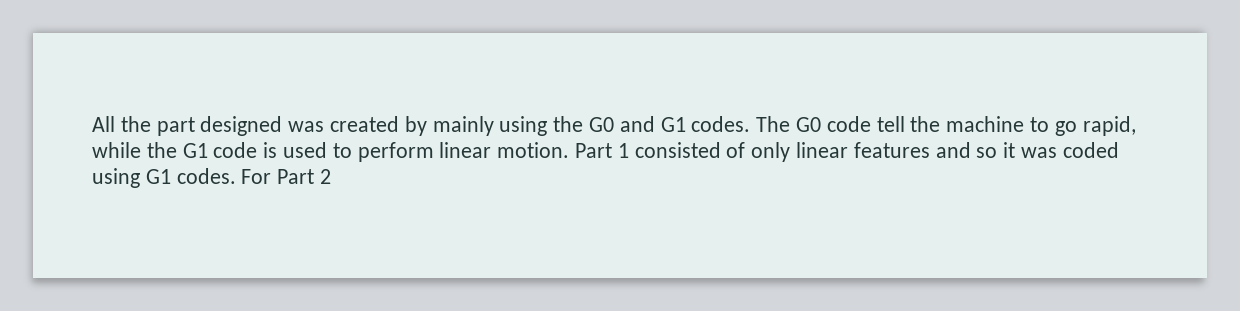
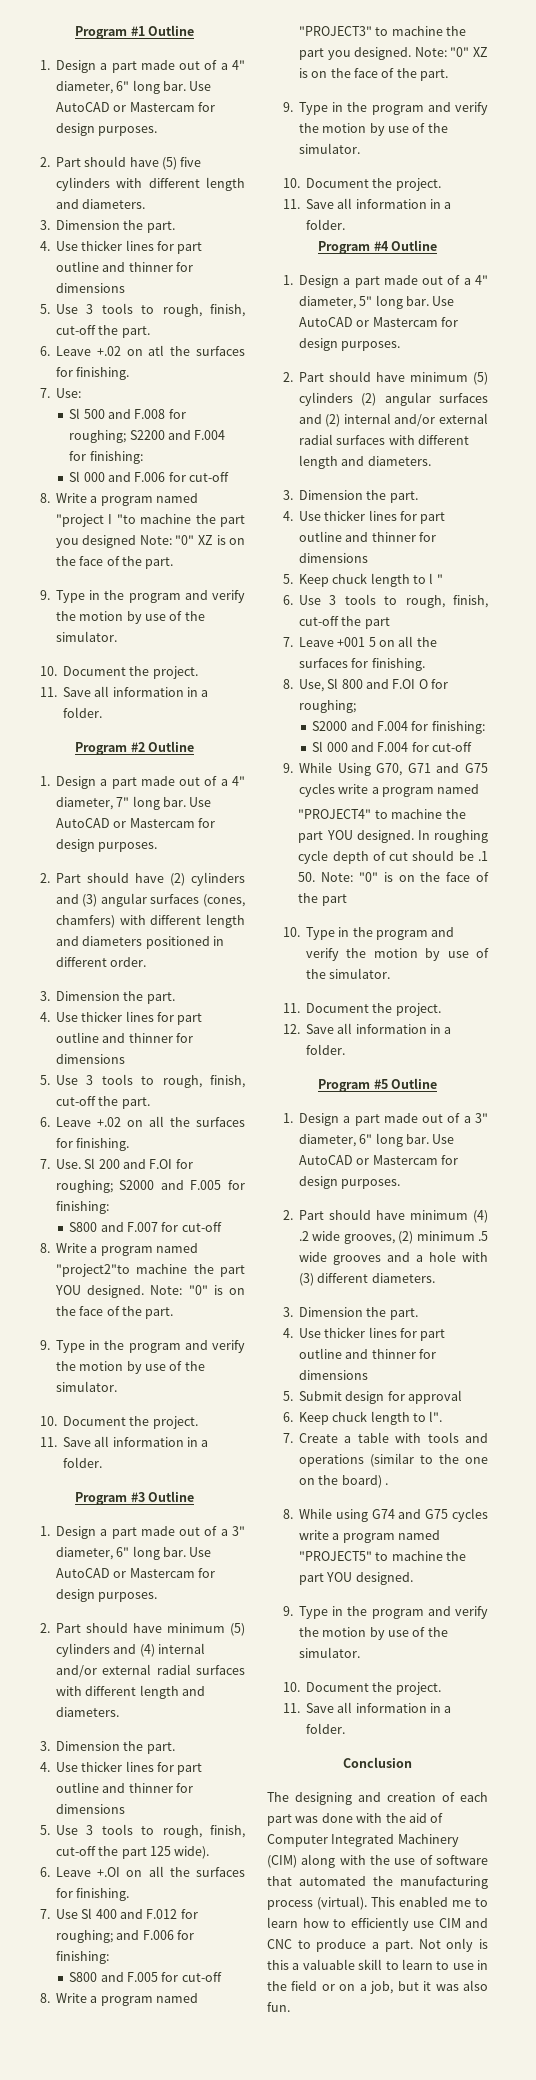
[92,116,1136,136] [92,142,1119,162] [92,168,332,188] All the part designed was created by mainly using the G0 and G1 codes. The G0 code tell the machine to go rapid, while the G1 code is used to perform linear motion. Part 1 consisted of only linear features and so it was coded using G1 codes. For Part 2 -> [75,25,194,39] [39,60,245,73] [55,80,212,94] [55,102,216,112] [55,123,158,136] [39,156,202,170] [55,177,245,191] [55,199,146,209] [39,220,175,233] [39,240,203,254] [55,261,194,272] [55,283,125,293] [39,303,245,317] [55,325,150,338] [39,345,245,356] [55,367,130,380] [39,388,81,398] [69,408,186,419] [69,430,226,443] [69,451,143,464] [69,471,230,482] [39,493,199,506] [55,514,245,527] [55,535,246,548] [55,556,174,569] [39,590,245,603] [55,611,205,624] [55,631,117,642] [39,666,198,679] [39,686,209,697] [62,707,102,718] [75,741,194,755] [39,776,245,789] [55,796,212,810] [55,818,216,828] [55,839,158,852] [39,872,245,886] [55,893,245,907] [55,914,245,928] [55,936,225,949] [55,957,147,967] [39,991,175,1004] [39,1011,203,1025] [55,1032,194,1043] [55,1054,125,1064] [39,1074,245,1088] [55,1096,150,1109] [39,1116,245,1127] [55,1138,130,1151] [39,1158,193,1169] [55,1180,245,1193] [55,1201,109,1214] [69,1222,222,1232] [39,1243,199,1256] [55,1264,245,1277] [54,1285,245,1298] [55,1306,174,1319] [39,1340,245,1353] [55,1361,205,1374] [55,1381,117,1392] [39,1416,198,1429] [39,1436,209,1447] [62,1457,102,1468] [75,1491,194,1505] [39,1526,245,1539] [55,1546,212,1560] [55,1568,216,1578] [55,1589,158,1602] [39,1622,245,1636] [55,1643,206,1657] [55,1664,245,1678] [55,1685,206,1699] [55,1707,119,1717] [39,1741,175,1754] [39,1761,203,1775] [55,1782,194,1793] [55,1804,125,1814] [39,1824,245,1838] [55,1846,210,1859] [39,1866,245,1877] [55,1888,130,1901] [39,1908,198,1919] [55,1930,195,1943] [55,1951,109,1964] [69,1972,222,1982] [39,1993,199,2006] [298,26,467,36] [298,47,488,60] [298,68,449,81] [282,102,488,115] [298,123,448,136] [298,143,360,154] [282,178,441,191] [282,198,452,209] [305,219,345,230] [318,240,437,254] [282,275,488,288] [298,295,455,309] [298,317,459,327] [298,338,401,351] [282,371,488,385] [298,392,488,406] [298,413,488,427] [298,434,470,445] [298,455,431,469] [282,490,418,503] [282,510,446,524] [298,531,437,542] [298,553,368,563] [282,573,443,587] [282,594,488,608] [298,616,390,629] [282,636,437,647] [298,658,425,671] [282,678,449,692] [298,700,356,713] [312,721,485,734] [312,741,473,752] [282,762,488,776] [298,783,480,797] [298,809,466,819] [298,830,488,843] [298,850,488,864] [298,872,489,882] [298,893,347,906] [282,927,455,940] [305,948,489,961] [305,968,391,979] [282,1003,441,1016] [282,1023,452,1034] [305,1044,345,1055] [318,1078,437,1092] [282,1113,488,1126] [298,1133,455,1147] [298,1155,459,1165] [298,1176,401,1189] [282,1209,488,1223] [298,1231,488,1244] [298,1251,488,1265] [298,1273,435,1286] [282,1307,418,1320] [282,1327,446,1341] [298,1348,437,1359] [298,1370,368,1380] [282,1390,463,1404] [282,1411,443,1425] [282,1432,488,1443] [298,1453,488,1467] [298,1475,389,1488] [282,1508,488,1522] [298,1530,441,1543] [298,1551,467,1561] [298,1572,413,1585] [282,1606,488,1619] [298,1627,448,1640] [298,1647,360,1658] [282,1682,441,1695] [282,1702,452,1713] [305,1723,345,1734] [343,1757,412,1768] [267,1792,488,1805] [267,1813,444,1826] [267,1834,459,1847] [267,1854,488,1868] [267,1876,488,1889] [267,1896,488,1910] [267,1917,488,1931] [267,1938,488,1952] [267,1959,488,1970] [267,1980,488,1994] [267,2002,290,2012] Program #1 Outline // 1. Design a part made out of a 4" diameter, 6" long bar. Use AutoCAD or Mastercam for design purposes. // 2. Part should have (5) five cylinders with different length and diameters. // 3. Dimension the part. // 4. Use thicker lines for part outline and thinner for dimensions // 5. Use 3 tools to rough, finish, cut-off the part. // 6. Leave +.02 on atl the surfaces for finishing. // 7. Use: // Sl 500 and F.008 for roughing; S2200 and F.004 for finishing: // Sl 000 and F.006 for cut-off // 8. Write a program named "project I "to machine the part you designed Note: "0" XZ is on the face of the part. // 9. Type in the program and verify the motion by use of the simulator. // 10. Document the project. // 11. Save all information in a folder. // Program #2 Outline // 1. Design a part made out of a 4" diameter, 7" long bar. Use AutoCAD or Mastercam for design purposes. // 2. Part should have (2) cylinders and (3) angular surfaces (cones, chamfers) with different length and diameters positioned in different order. // 3. Dimension the part. // 4. Use thicker lines for part outline and thinner for dimensions // 5. Use 3 tools to rough, finish, cut-off the part. // 6. Leave +.02 on all the surfaces for finishing. // 7. Use. Sl 200 and F.OI for roughing; S2000 and F.005 for finishing: // S800 and F.007 for cut-off // 8. Write a program named "project2"to machine the part YOU designed. Note: "0" is on the face of the part. // 9. Type in the program and verify the motion by use of the simulator. // 10. Document the project. // 11. Save all information in a folder. // Program #3 Outline // 1. Design a part made out of a 3" diameter, 6" long bar. Use AutoCAD or Mastercam for design purposes. // 2. Part should have minimum (5) cylinders and (4) internal and/or external radial surfaces with different length and diameters. // 3. Dimension the part. // 4. Use thicker lines for part outline and thinner for dimensions // 5. Use 3 tools to rough, finish, cut-off the part 125 wide). // 6. Leave +.OI on all the surfaces for finishing. // 7. Use Sl 400 and F.012 for roughing; and F.006 for finishing: // S800 and F.005 for cut-off // 8. Write a program named "PROJECT3" to machine the part you designed. Note: "0" XZ is on the face of the part. // 9. Type in the program and verify the motion by use of the simulator. // 10. Document the project. // 11. Save all information in a folder. // Program #4 Outline // 1. Design a part made out of a 4" diameter, 5" long bar. Use AutoCAD or Mastercam for design purposes. // 2. Part should have minimum (5) cylinders (2) angular surfaces and (2) internal and/or external radial surfaces with different length and diameters. // 3. Dimension the part. // 4. Use thicker lines for part outline and thinner for dimensions // 5. Keep chuck length to l " // 6. Use 3 tools to rough, finish, cut-off the part // 7. Leave +001 5 on all the surfaces for finishing. // 8. Use, Sl 800 and F.OI O for roughing; // S2000 and F.004 for finishing: // Sl 000 and F.004 for cut-off // 9. While Using G70, G71 and G75 cycles write a program named // "PROJECT4" to machine the part YOU designed. In roughing cycle depth of cut should be .1 50. Note: "0" is on the face of the part // 10. Type in the program and verify the motion by use of the simulator. // 11. Document the project. // 12. Save all information in a folder. // Program #5 Outline // 1. Design a part made out of a 3" diameter, 6" long bar. Use AutoCAD or Mastercam for design purposes. // 2. Part should have minimum (4) .2 wide grooves, (2) minimum .5 wide grooves and a hole with (3) different diameters. // 3. Dimension the part. // 4. Use thicker lines for part outline and thinner for dimensions // 5. Submit design for approval // 6. Keep chuck length to l". // 7. Create a table with tools and operations (similar to the one on the board) . // 8. While using G74 and G75 cycles write a program named "PROJECT5" to machine the part YOU designed. // 9. Type in the program and verify the motion by use of the simulator. // 10. Document the project. // 11. Save all information in a folder. // Conclusion // The designing and creation of each part was done with the aid of Computer Integrated Machinery (CIM) along with the use of software that automated the manufacturing process (virtual). This enabled me to learn how to efficiently use CIM and CNC to produce a part. Not only is this a valuable skill to learn to use in the field or on a job, but it was also fun.

